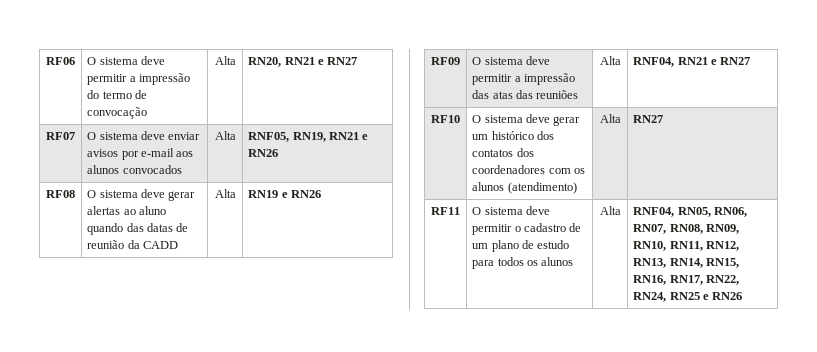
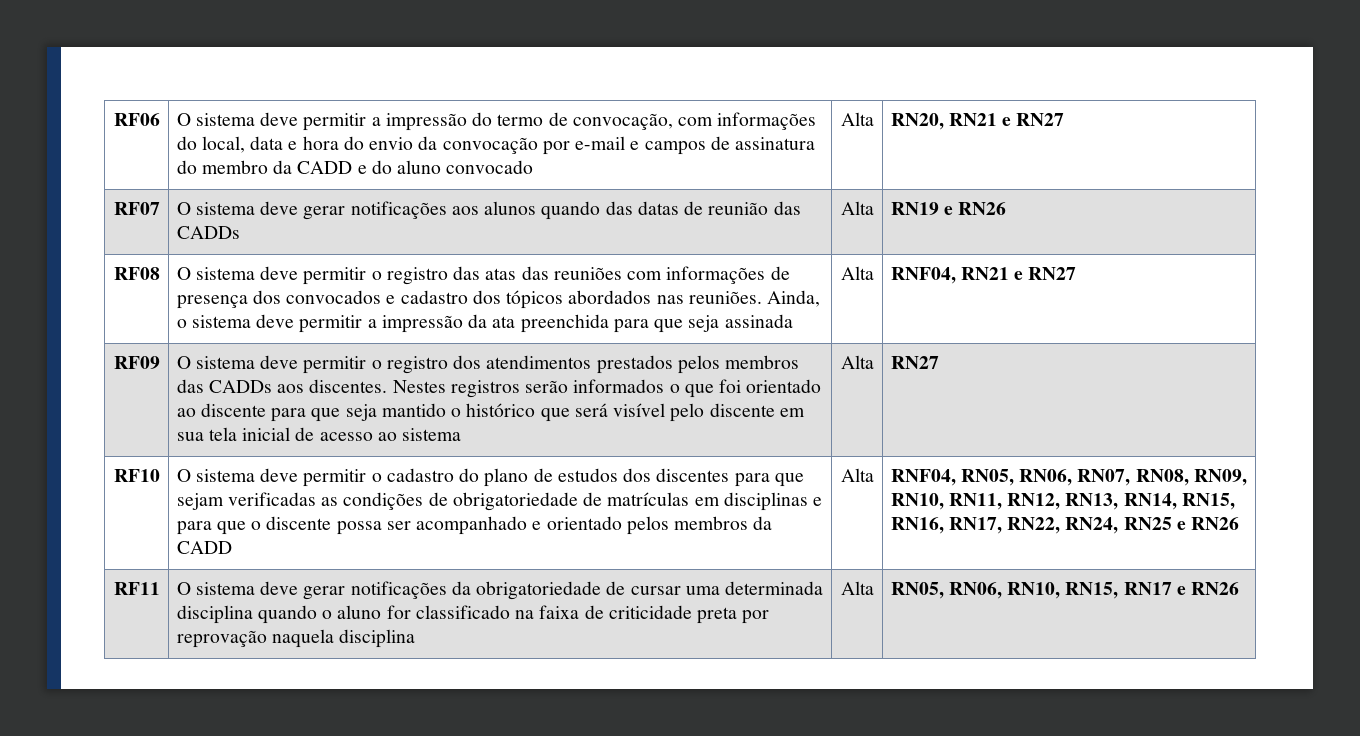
[87,107,148,119] convocação -> [572,112,817,130] [176,136,816,155] [176,160,534,174] convocação, com informações do local, data e hora do envio da convocação por e-mail e campos de assinatura do membro da CADD e do aluno convocado
[168,132,201,140] [87,148,194,160] [87,165,182,174] [214,131,236,140] [248,132,359,142] enviar avisos por e-mail aos alunos convocados | Alta | RNF05, RN19, RN21 -> [303,201,801,220] [176,226,240,239] [840,201,874,215] [890,202,939,215] gerar notificações aos alunos quando das datas de reunião das CADDs | Alta | RN19
[168,191,196,201] [87,206,166,215] [87,223,189,235] [87,240,178,249] [214,189,236,198] [248,190,321,198] [431,57,460,65] [472,56,550,65] [472,73,575,85] [472,90,579,99] gerar alertas ao aluno quando das datas de reunião da CADD | Alta | RN19 e RN26 // RF09 | O sistema deve permitir a impressão das atas das reuniões -> [303,266,790,285] [176,290,821,309] [176,314,793,333] permitir o registro das atas das reuniões com informações de presença dos convocados e cadastro dos tópicos abordados nas reuniões. Ainda, o sistema deve permitir a impressão da ata preenchida para que seja assinada
[431,115,460,123] [472,114,581,126] [472,131,554,140] [472,148,534,157] [472,165,585,174] [472,182,577,194] RF10 | O sistema deve gerar um histórico dos contatos dos coordenadores com os alunos (atendimento) -> [113,356,160,369] [176,355,800,374] [176,379,822,398] [176,403,806,422] [176,427,462,441] RF09 | O sistema deve permitir o registro dos atendimentos prestados pelos membros das CADDs aos discentes. Nestes registros serão informados o que foi orientado ao discente para que seja mantido o histórico que será visível pelo discente em sua tela inicial de acesso ao sistema
[431,207,460,215] RF11 -> [113,469,160,482] RF10
[569,223,582,232] [472,240,570,252] [472,257,574,269] de um plano de estudo para todos os alunos -> [459,468,805,487] [176,492,823,511] [176,516,773,535] [176,541,232,554] do plano de estudos dos discentes para que sejam verificadas as condições de obrigatoriedade de matrículas em disciplinas e para que o discente possa ser acompanhado e orientado pelos membros da CADD
(743, 296) none -> [113,582,160,595] [176,581,824,600] [176,605,770,624] [176,629,416,648] [840,581,874,595] [890,582,1240,599] // RF11 | O sistema deve gerar notificações da obrigatoriedade de cursar uma determinada disciplina quando o aluno for classificado na faixa de criticidade preta por reprovação naquela disciplina | Alta | RN05, RN06, RN10, RN15, RN17 e RN26

